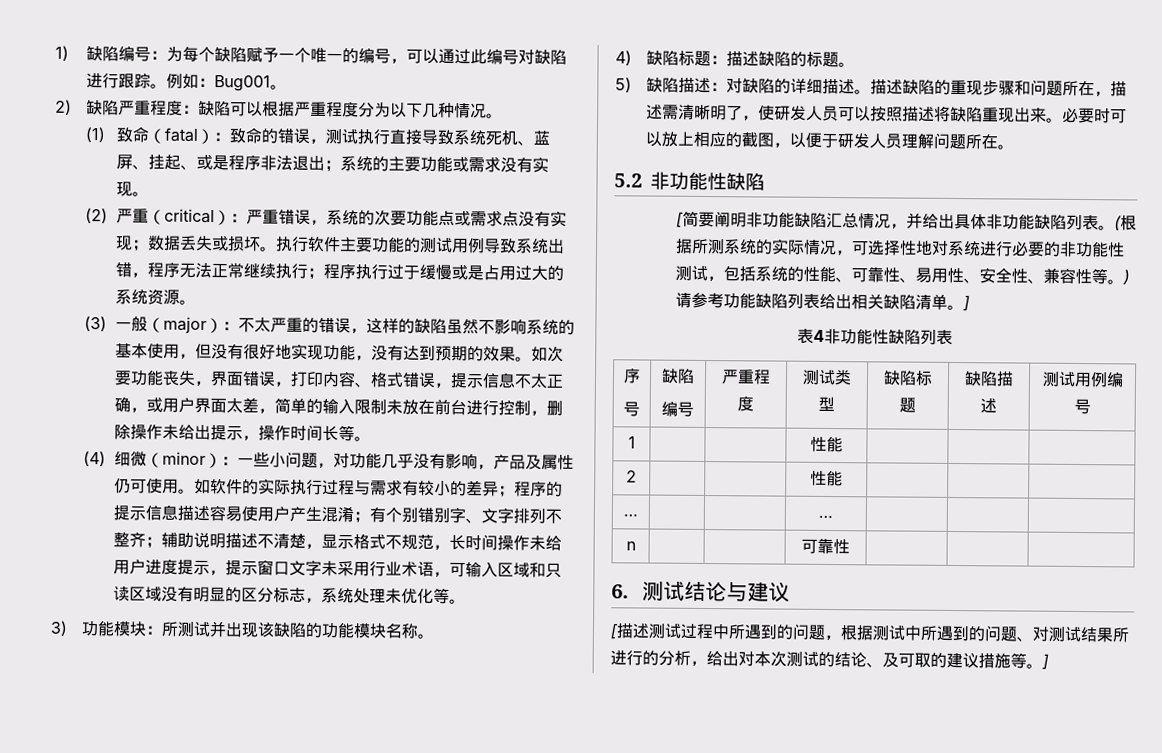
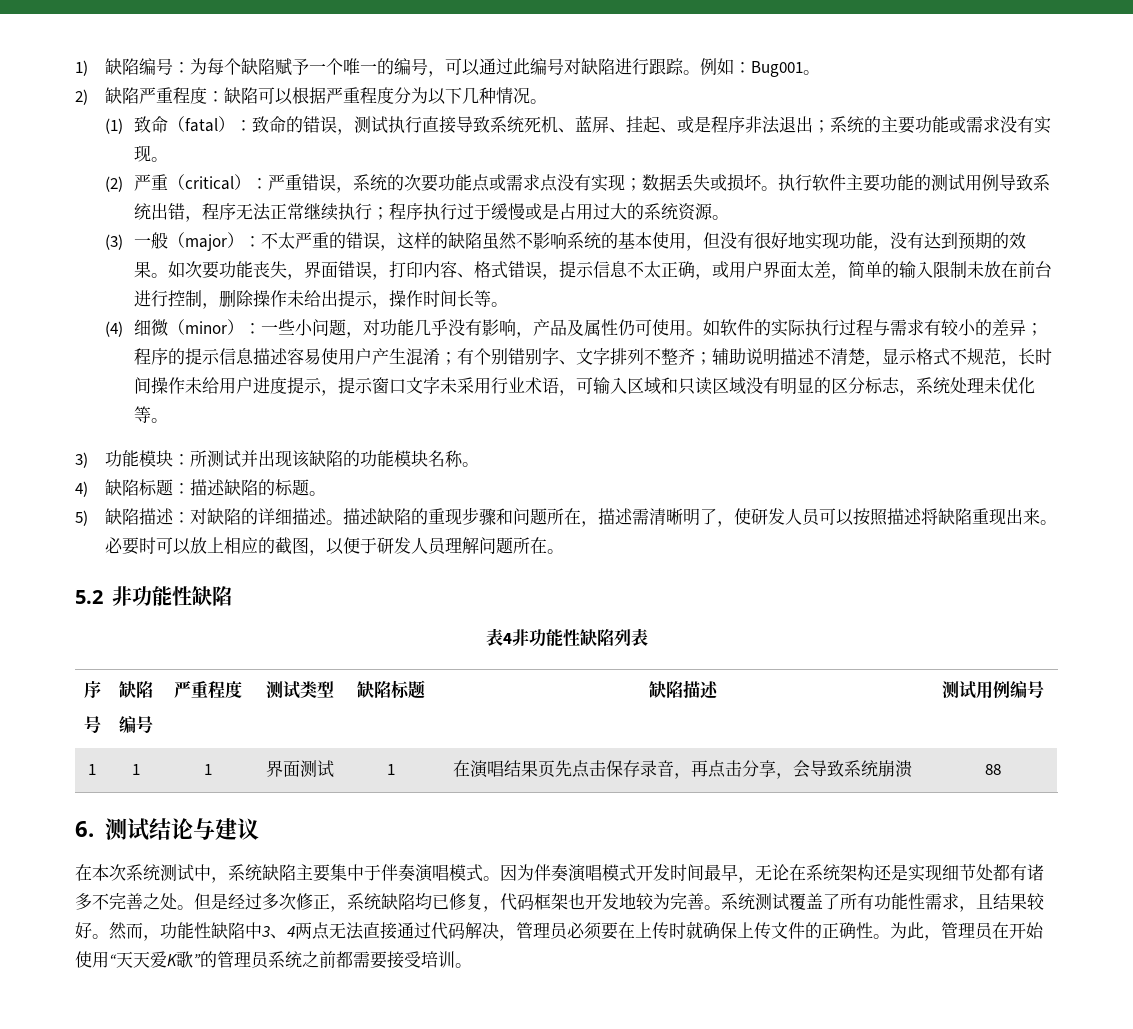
[675,210,1137,231] [674,238,1125,258] [674,265,1130,285] [674,292,970,312] // [简要阐明非功能缺陷汇总情况，并给出具体非功能缺陷列表。(根据所测系统的实际情况，可选择性地对系统进行必要的非功能性测试，包括系统的性能、可靠性、易用性、安全性、兼容性等。)请参考功能缺陷列表给出相关缺陷清单。] -> (232, 596) none
[810,436,843,453] [626,470,637,483] [810,470,843,487] [623,513,638,517] [818,514,833,519] [625,541,636,551] [801,538,850,555] | | 性能 | | | // 2 | | | 性能 | | | // … | | | … | | | // n | | | 可靠性 | | | -> [131,764,140,775] [204,764,212,775] [265,760,334,778] [387,764,395,775] [453,760,912,779] [985,764,1001,775] 1 | 1 | 界面测试 | 1 | 在演唱结果页先点击保存录音，再点击分享，会导致系统崩溃 | 88
[610,623,1130,643] [610,650,1049,670] [描述测试过程中所遇到的问题，根据测试中所遇到的问题、对测试结果所进行的分析，给出对本次测试的结论、及可取的建议措施等。] -> [75,864,1044,883] [75,893,1045,912] [75,921,1044,941] [75,951,472,969] 在本次系统测试中，系统缺陷主要集中于伴奏演唱模式。因为伴奏演唱模式开发时间最早，无论在系统架构还是实现细节处都有诸多不完善之处。但是经过多次修正，系统缺陷均已修复，代码框架也开发地较为完善。系统测试覆盖了所有功能性需求，且结果较好。然而，功能性缺陷中3、4两点无法直接通过代码解决，管理员必须要在上传时就确保上传文件的正确性。为此，管理员在开始使用“天天爱K歌”的管理员系统之前都需要接受培训。

